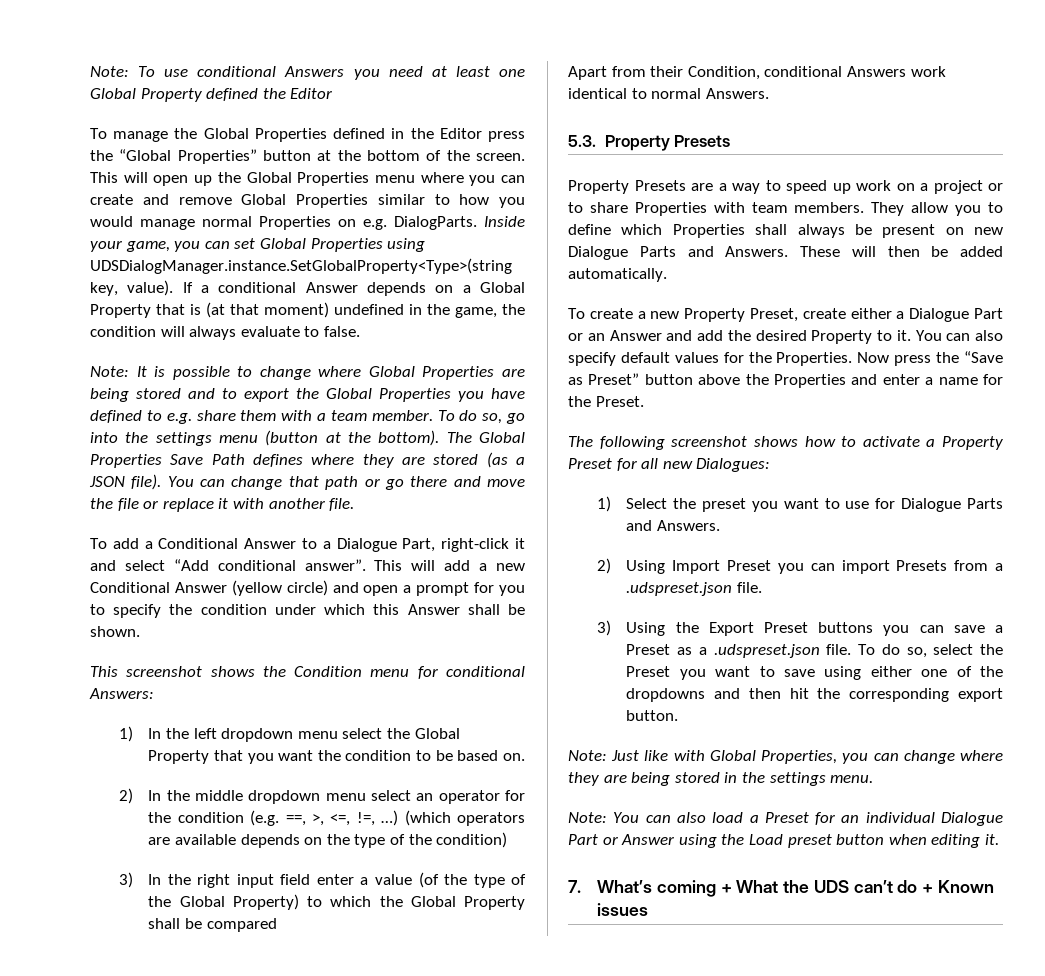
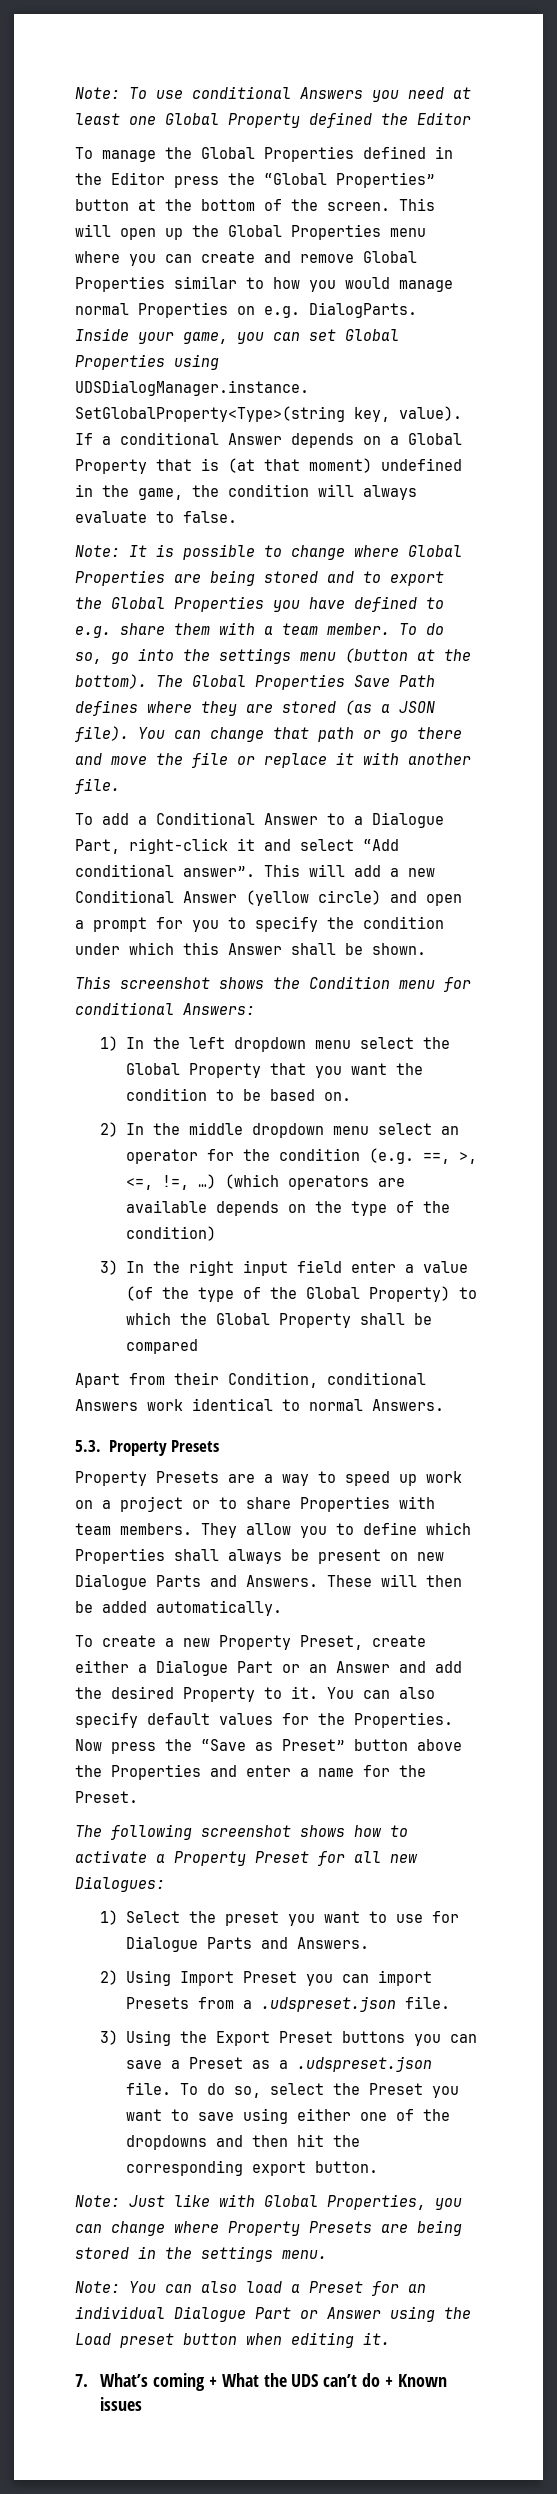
[568,772,599,786] they -> [228,2221,372,2236] Property Presets

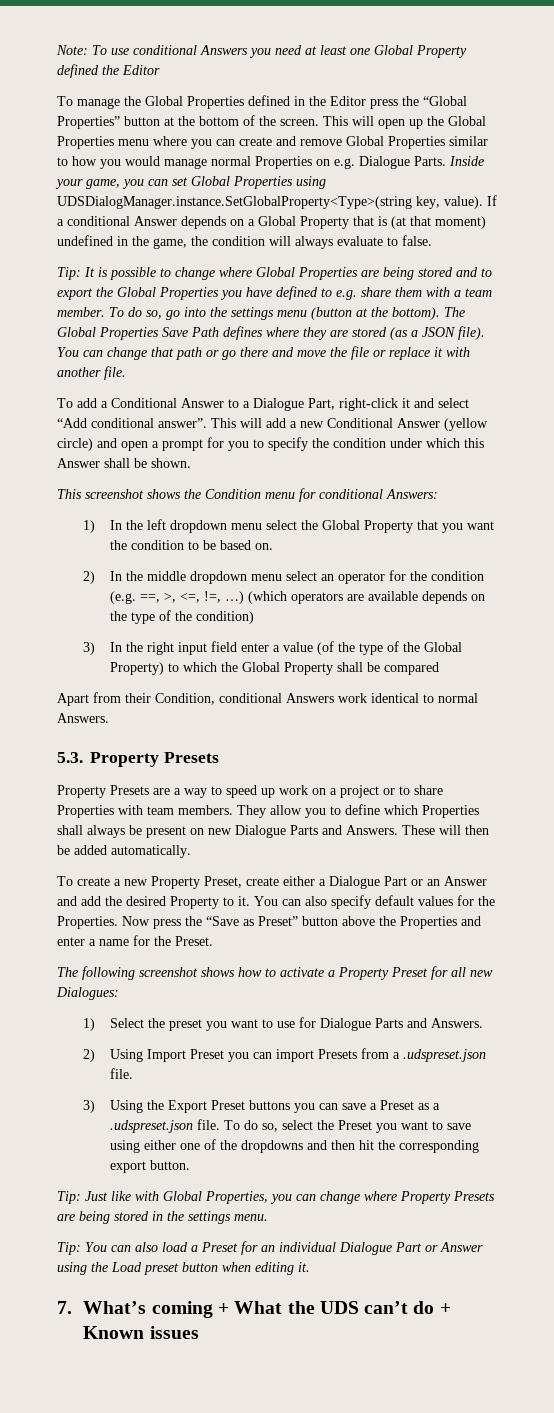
[309,302,417,318] DialogParts. -> [359,156,446,169] Dialogue Parts.
[75,545,120,557] Note: -> [57,267,81,280] Tip:
[75,2195,120,2207] Note: -> [57,1191,81,1204] Tip:
[75,2281,120,2293] Note: -> [57,1242,81,1255] Tip:

